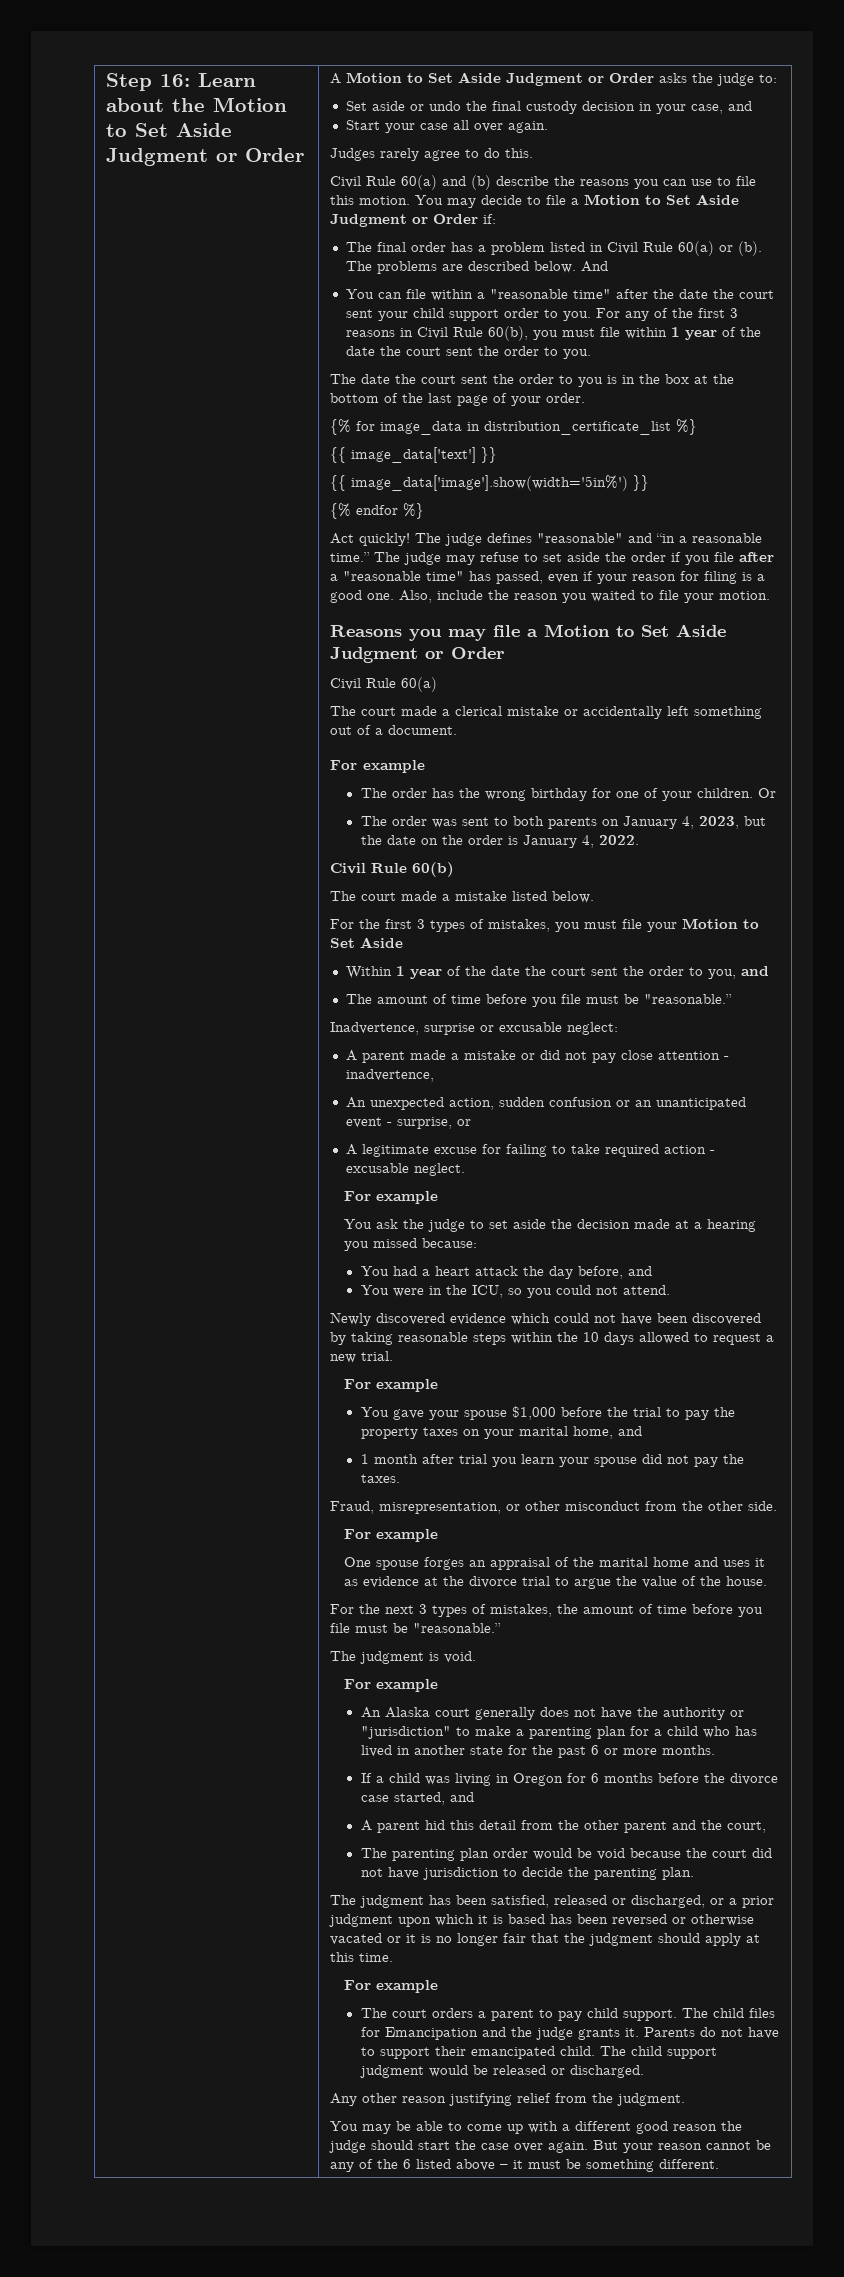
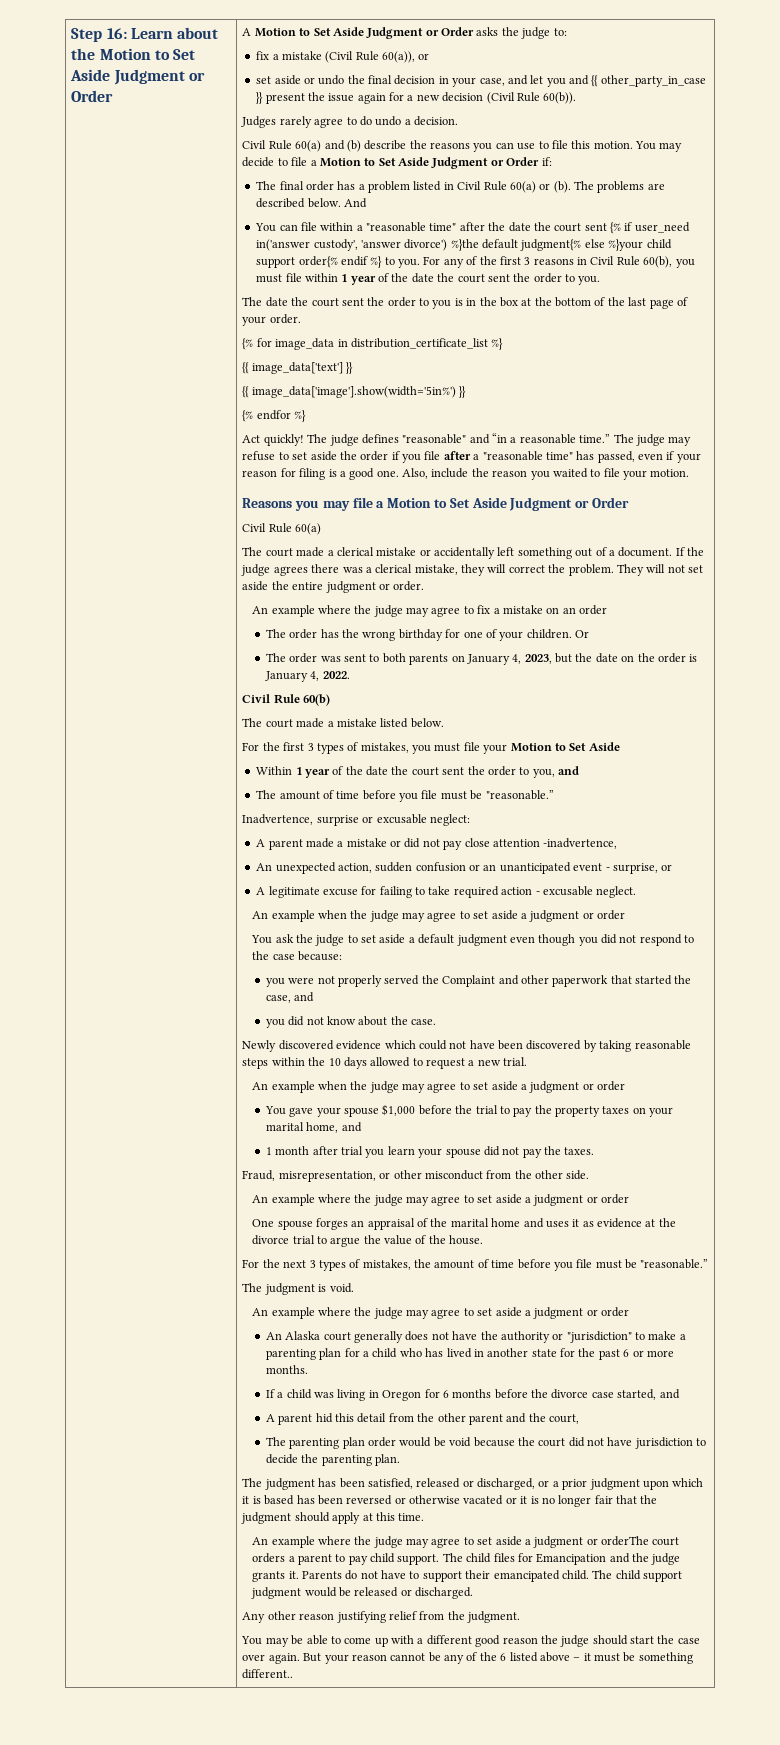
[346,101,368,111] Set -> [256,51,430,63] [256,76,272,84] fix a mistake (Civil Rule 60(a)), or // set
[526,101,578,114] custody -> (392, 79) none
[346,120,549,133] // Start your case all over again. -> [530,75,706,87] [256,92,577,104] let you and {{ other_party_in_case }} present the issue again for a new decision (Civil Rule 60(b)).
[504,148,533,158] this. -> [375,116,458,126] undo a decision.
[378,308,540,321] your child support order -> [609,222,690,234] [256,239,672,251] [256,256,383,268] {% if user_need in('answer custody', 'answer divorce') %}the default judgment{% else %}your child support order{% endif %}
[329,760,425,773] // For example -> [675,547,704,556] [241,564,703,576] [242,581,425,593] [252,605,608,617] If the judge agrees there was a clerical mistake, they will correct the problem. They will not set aside the entire judgment or order. // An example where the judge may agree to fix a mistake on an order
[724,1056,730,1060] [346,1069,435,1082] - inadvertence, -> [543,838,618,849] -inadvertence,
[344,1191,439,1204] For example -> [252,910,626,922] An example when the judge may agree to set aside a judgment or order
[551,1219,757,1232] [344,1238,478,1251] [360,1266,652,1279] [360,1285,670,1298] the decision made at a hearing you missed because: // You had a heart attack the day before, and // You were in the ICU, so you could not attend. -> [408,934,695,946] [252,951,342,961] [265,975,692,987] [265,992,315,1003] [265,1016,437,1028] a default judgment even though you did not respond to the case because: // you were not properly served the Complaint and other paperwork that started the case, and // you did not know about the case.
[344,1379,439,1392] For example -> [252,1081,626,1093] An example when the judge may agree to set aside a judgment or order
[344,1529,439,1542] For example -> [252,1194,630,1206] An example where the judge may agree to set aside a judgment or order
[344,1679,439,1692] For example -> [252,1307,630,1319] An example where the judge may agree to set aside a judgment or order
[344,1980,439,1993] [360,2008,387,2018] For example // The -> [252,1536,650,1548] An example where the judge may agree to set aside a judgment or orderThe
[658,2159,719,2169] different. -> [242,1669,294,1679] different..

